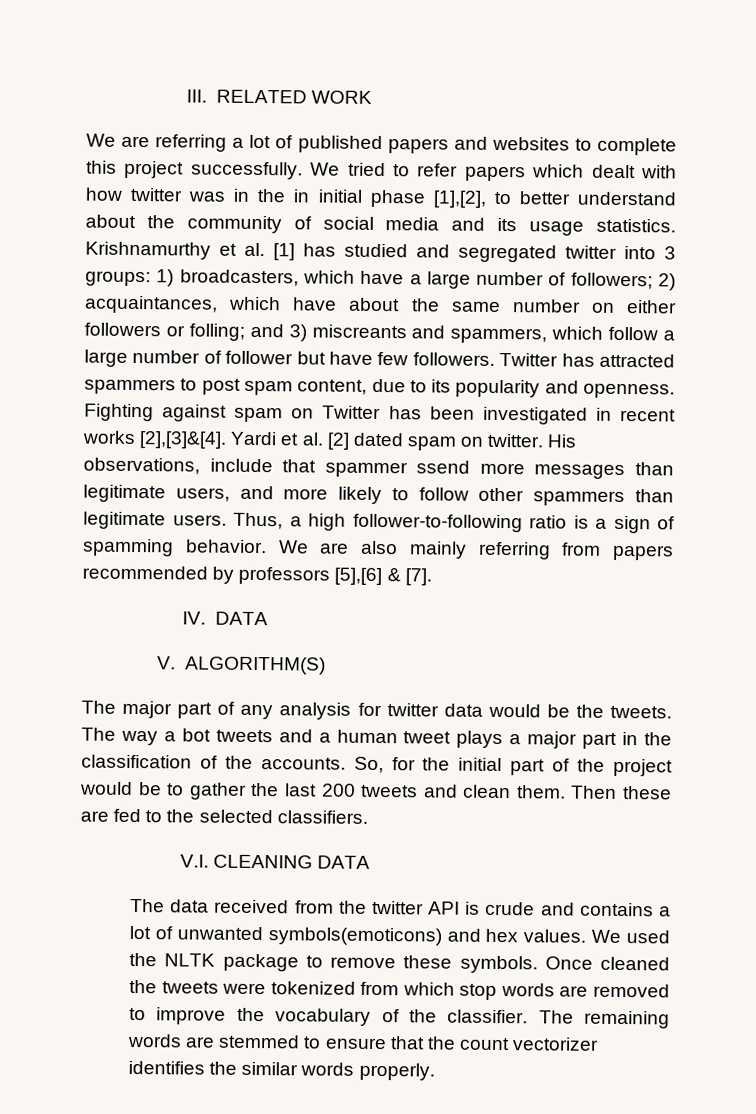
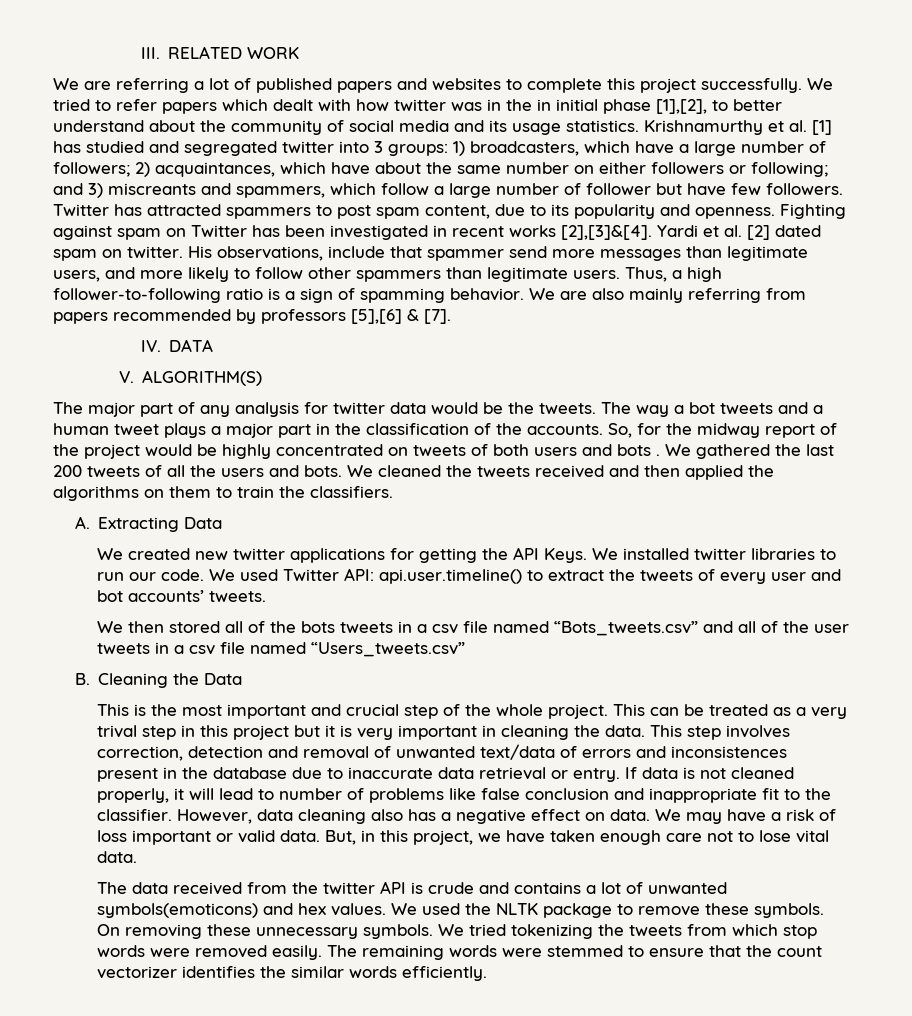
[188,323,245,341] folling; -> [751,162,828,177] following;
[416,460,471,474] ssend -> [509,246,547,258] send
[458,757,546,776] initial part -> [697,423,815,438] midway report
[167,782,672,800] [80,808,368,824] [180,854,371,869] to gather the last 200 tweets and clean them. Then these are fed to the selected classifiers. // V.I. CLEANING DATA -> [222,444,834,459] [53,465,774,480] [53,486,393,501] [74,516,223,532] [96,547,836,563] [96,568,841,584] [96,590,266,602] [96,621,849,636] [96,642,465,657] [74,673,243,688] [96,704,847,719] [96,725,790,740] [96,744,787,761] [96,767,794,782] [96,788,831,803] [96,809,836,824] [96,830,829,845] [96,851,137,863] highly concentrated on tweets of both users and bots . We gathered the last 200 tweets of all the users and bots. We cleaned the tweets received and then applied the algorithms on them to train the classifiers. // A. Extracting Data // We created new twitter applications for getting the API Keys. We installed twitter libraries to run our code. We used Twitter API: api.user.timeline() to extract the tweets of every user and bot accounts’ tweets. // We then stored all of the bots tweets in a csv file named “Bots_tweets.csv” and all of the user tweets in a csv file named “Users_tweets.csv” // B. Cleaning the Data // This is the most important and crucial step of the whole project. This can be treated as a very trival step in this project but it is very important in cleaning the data. This step involves correction, detection and removal of unwanted text/data of errors and inconsistences present in the database due to inaccurate data retrieval or entry. If data is not cleaned properly, it will lead to number of problems like false conclusion and inappropriate fit to the classifier. However, data cleaning also has a negative effect on data. We may have a risk of loss important or valid data. But, in this project, we have taken enough care not to lose vital data.
[544,956,671,971] [129,979,670,1000] [129,1007,529,1026] Once cleaned the tweets were tokenized from which stop words are removed to improve the vocabulary of the classifier. -> [96,924,817,939] [96,945,322,960] On removing these unnecessary symbols. We tried tokenizing the tweets from which stop words were removed easily.
[185,1036,216,1048] are -> [501,948,542,957] were
[358,1062,435,1081] properly. -> [401,966,487,981] efficiently.

